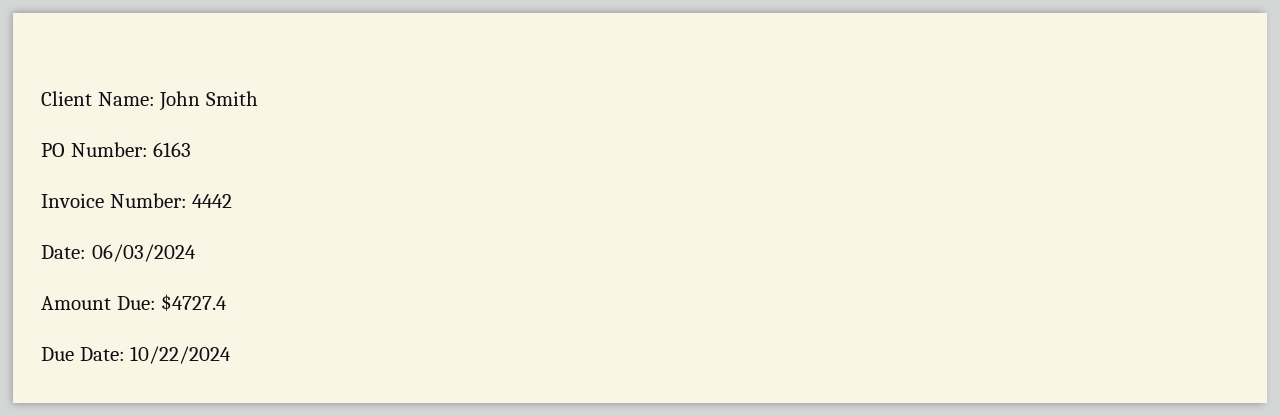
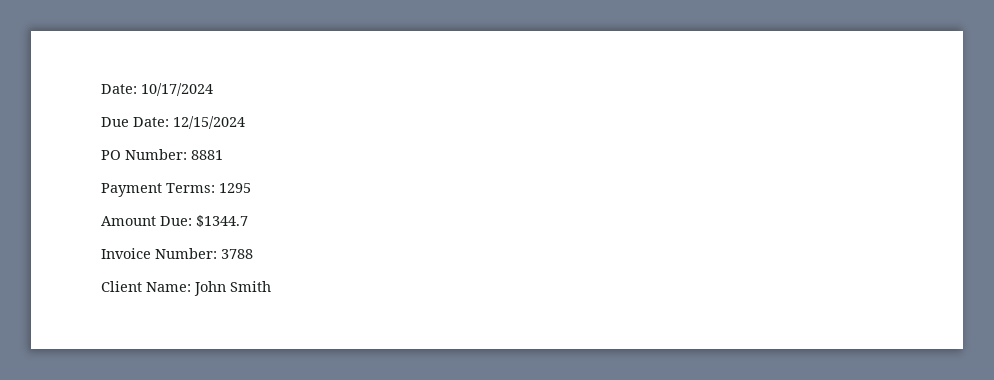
[41,91,258,111] [41,142,192,157] [41,193,233,208] [41,244,196,262] [41,294,228,311] [41,346,232,364] Client Name: John Smith // PO Number: 6163 // Invoice Number: 4442 // Date: 06/03/2024 // Amount Due: $4727.4 // Due Date: 10/22/2024 -> [101,83,213,96] [101,116,245,129] [101,149,223,160] [101,183,251,197] [101,215,248,227] [101,248,253,259] [101,281,271,296] Date: 10/17/2024 // Due Date: 12/15/2024 // PO Number: 8881 // Payment Terms: 1295 // Amount Due: $1344.7 // Invoice Number: 3788 // Client Name: John Smith

